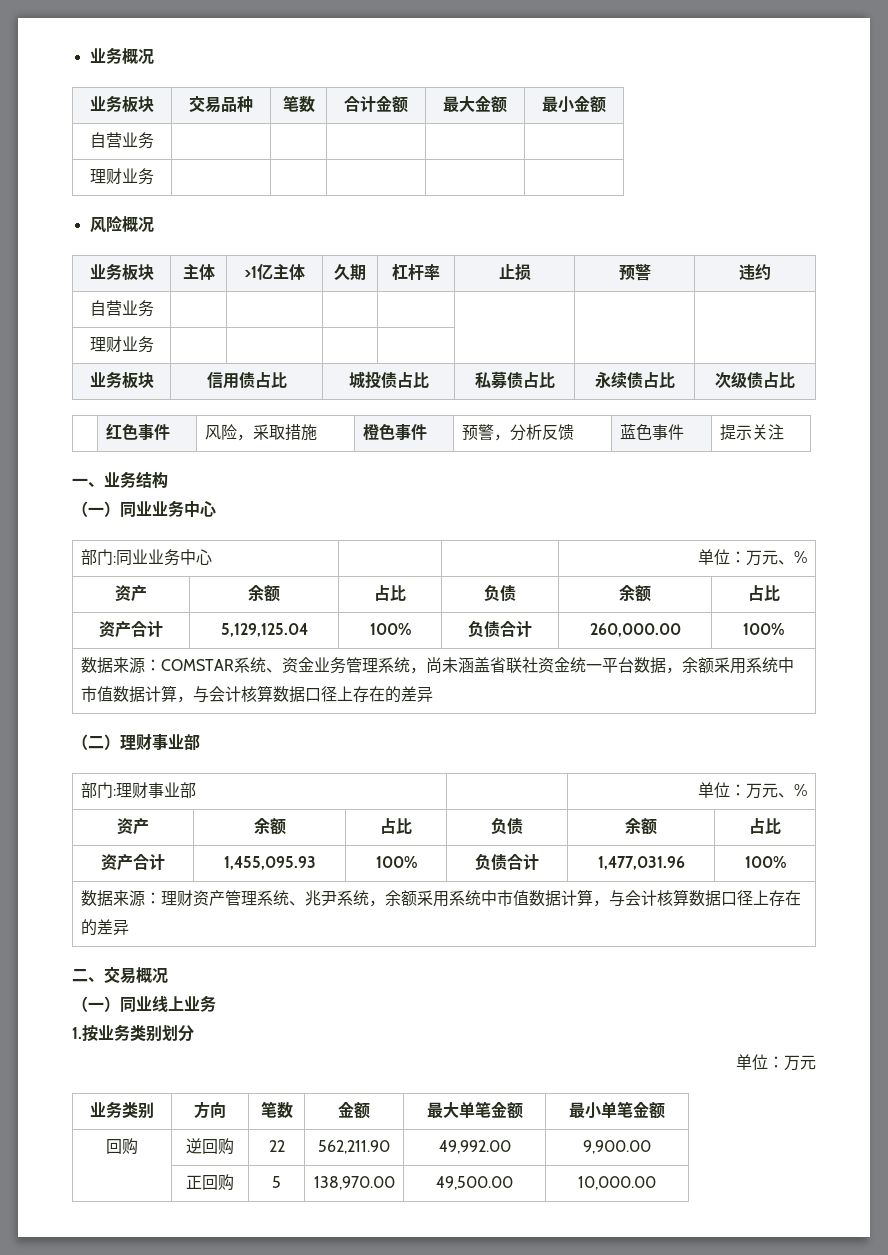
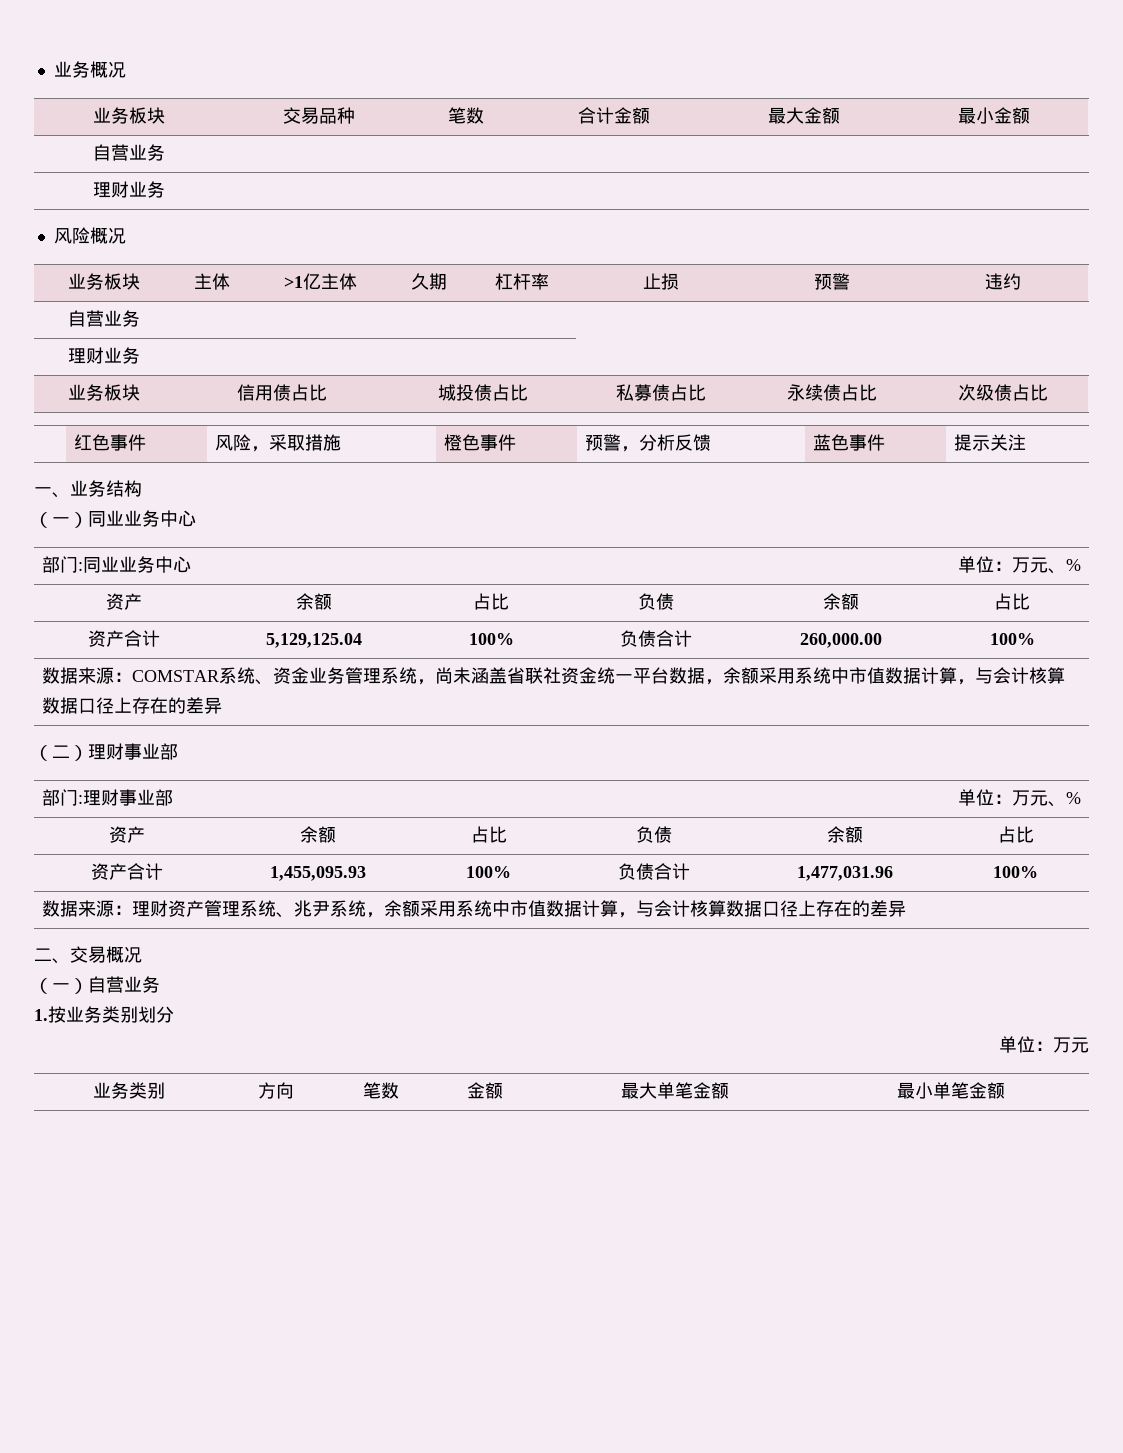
[120,995,184,1012] 同业线上 -> [88,976,124,993] 自营
[106,1138,138,1155] [186,1138,234,1155] [268,1140,285,1152] [318,1140,390,1154] [438,1140,511,1154] [583,1140,651,1154] [186,1174,234,1191] [272,1176,281,1188] [313,1176,395,1190] [436,1176,513,1190] [578,1176,656,1190] // 回购 | 逆回购 | 22 | 562,211.90 | 49,992.00 | 9,900.00 // | 正回购 | 5 | 138,970.00 | 49,500.00 | 10,000.00 -> (1005, 1090) none

